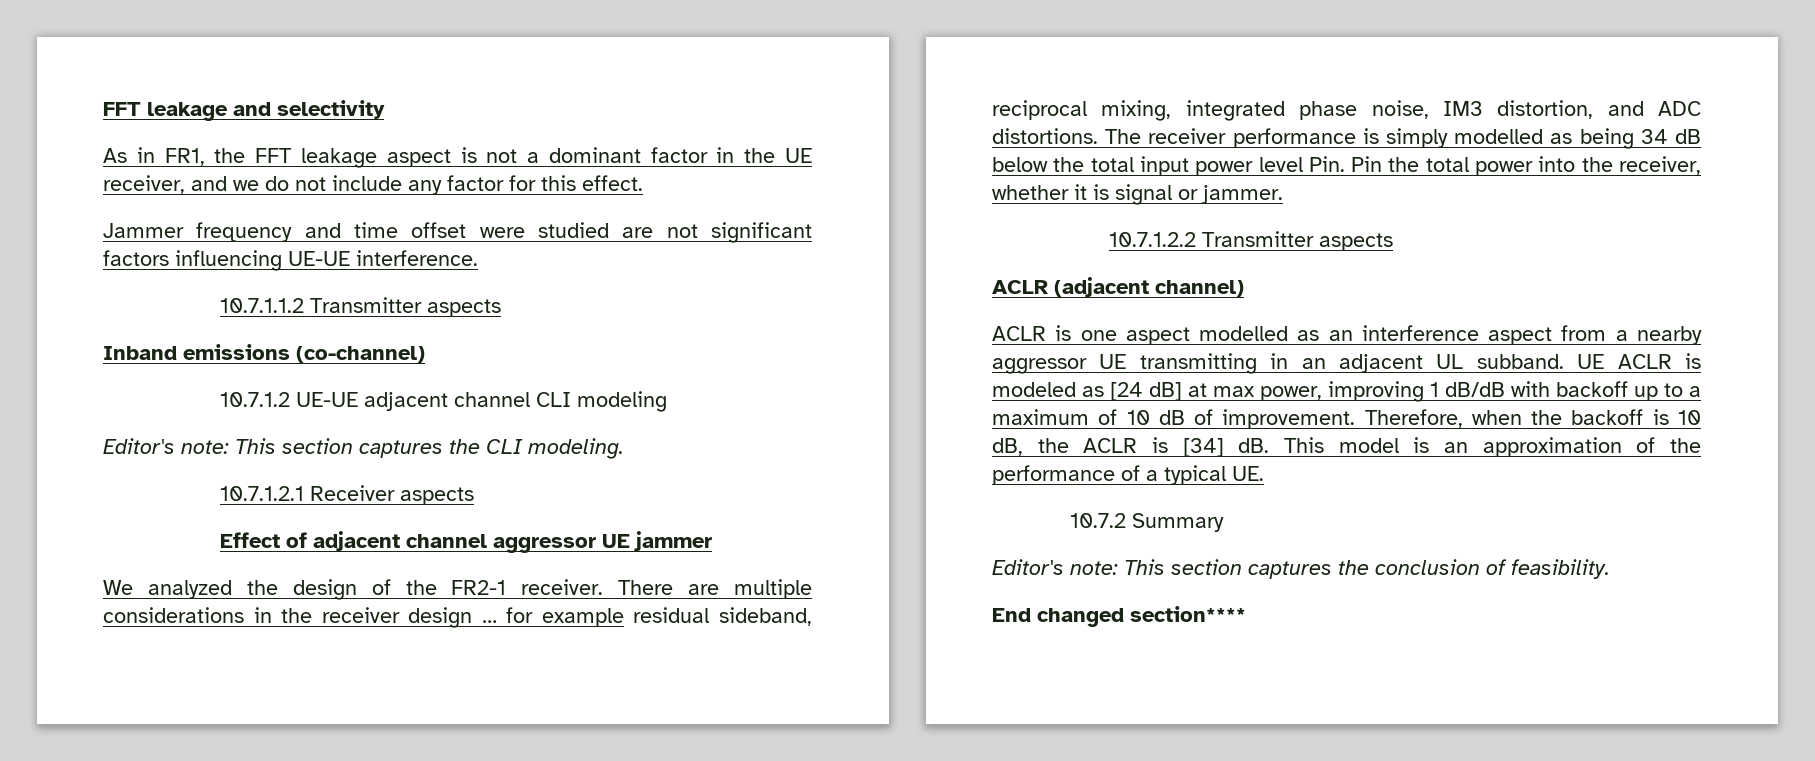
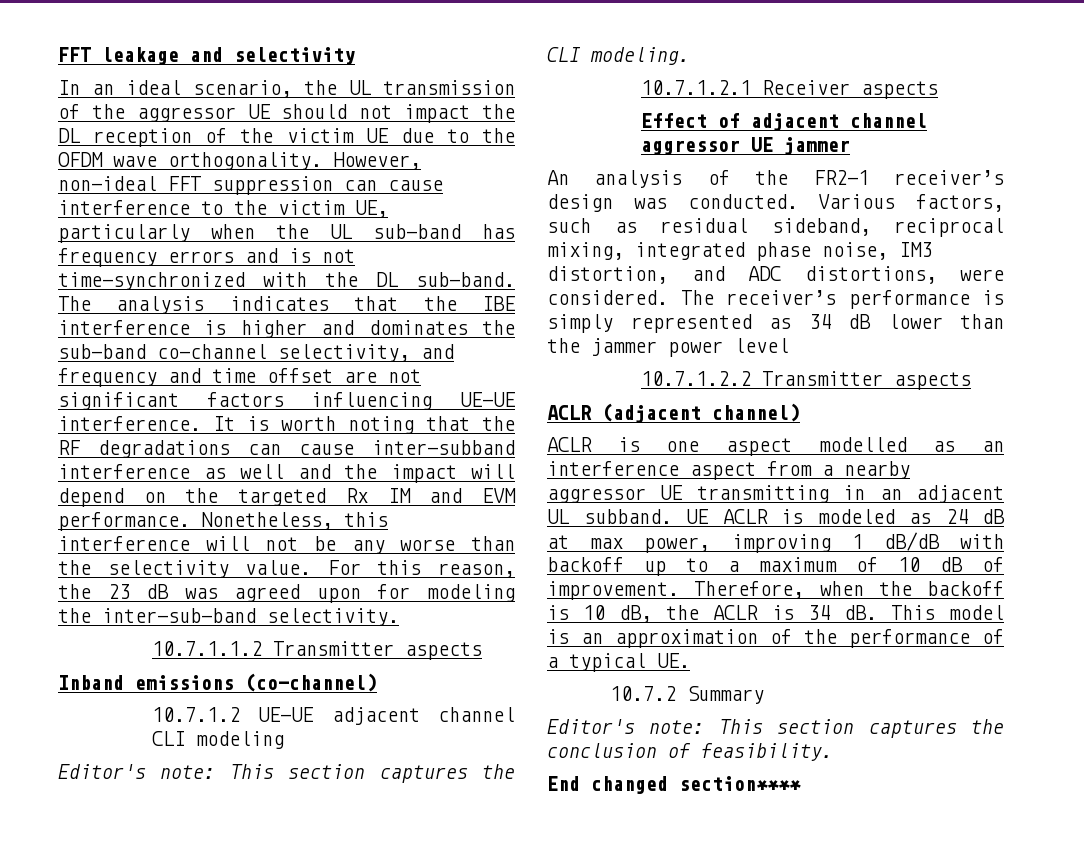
[103,147,813,168] [103,175,643,195] [103,223,184,238] As in FR1, the FFT leakage aspect is not a dominant factor in the UE receiver, and we do not include any factor for this effect. // Jammer -> [58,80,515,98] [58,104,515,123] [58,128,515,147] [58,152,421,170] [58,176,443,195] [58,200,388,218] [58,224,515,243] [58,248,355,267] [58,272,515,290] [58,296,515,314] [58,320,515,338] [58,344,454,362] In an ideal scenario, the UL transmission of the aggressor UE should not impact the DL reception of the victim UE due to the OFDM wave orthogonality. However, non-ideal FFT suppression can cause interference to the victim UE, particularly when the UL sub-band has frequency errors and is not time-synchronized with the DL sub-band. The analysis indicates that the IBE interference is higher and dominates the sub-band co-channel selectivity, and
[479,222,609,238] were studied -> (333, 375) none
(478, 258) none -> [213,416,515,434] [58,440,515,458] [58,464,515,483] [58,488,516,507] [58,512,388,531] [58,536,515,554] [58,560,515,578] [58,584,515,603] [58,608,399,626] It is worth noting that the RF degradations can cause inter-subband interference as well and the impact will depend on the targeted Rx IM and EVM performance. Nonetheless, this interference will not be any worse than the selectivity value. For this reason, the 23 dB was agreed upon for modeling the inter-sub-band selectivity.
[103,579,812,600] [103,607,624,628] We analyzed the design of the FR2-1 receiver. There are multiple considerations in the receiver design … for example -> [547,170,1004,188] [547,194,1004,212] [547,218,637,233] An analysis of the FR2-1 receiver’s design was conducted. Various factors, such as
[992,128,1701,149] [992,156,1701,176] [992,184,1283,205] distortions. The receiver performance is simply modelled as being 34 dB below the total input power level Pin. Pin the total power into the receiver, whether it is signal or jammer. -> [804,266,1004,284] [547,290,1004,309] [547,314,1004,333] [547,338,789,357] distortions, were considered. The receiver’s performance is simply represented as 34 dB lower than the jammer power level
[1110,382,1182,401] [24 dB] -> [945,509,1005,524] 24 dB
[1182,438,1224,457] [34] -> [807,605,830,620] 34

